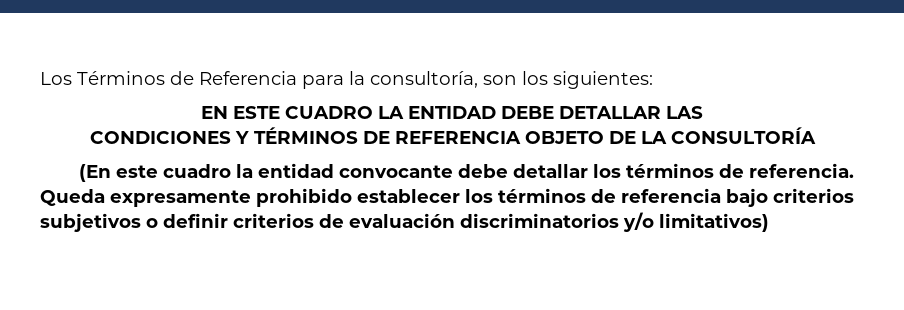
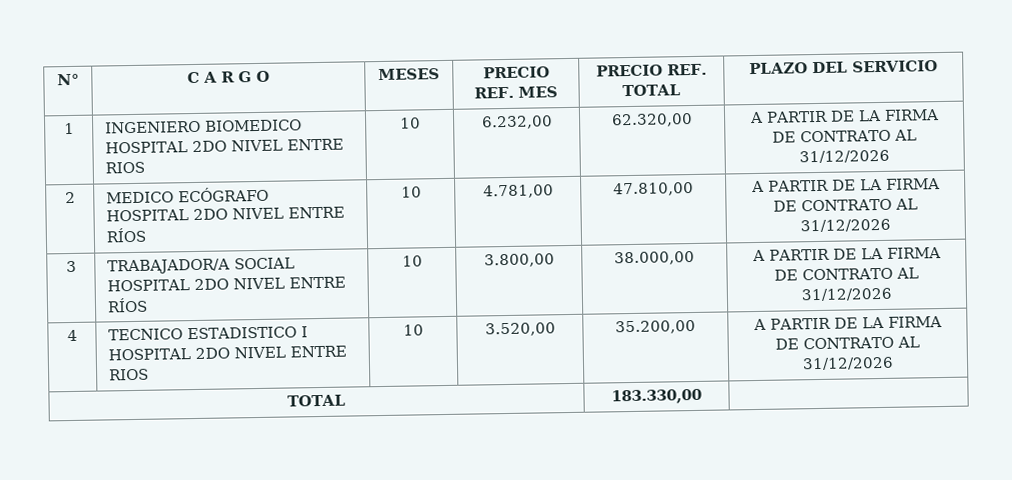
[40,71,653,89] [201,106,703,119] [89,127,816,144] [79,163,855,182] [40,188,854,207] [40,212,769,232] Los Términos de Referencia para la consultoría, son los siguientes: // EN ESTE CUADRO LA ENTIDAD DEBE DETALLAR LAS // CONDICIONES Y TÉRMINOS DE REFERENCIA OBJETO DE LA CONSULTORÍA // (En este cuadro la entidad convocante debe detallar los términos de referencia. Queda expresamente prohibido establecer los términos de referencia bajo criterios subjetivos o definir criterios de evaluación discriminatorios y/o limitativos) -> [56,73,80,86] [187,70,270,84] [378,68,440,81] [482,66,550,79] [474,86,558,99] [596,63,708,77] [622,84,681,97] [749,60,938,75] [63,122,75,135] [104,119,302,134] [104,138,344,154] [104,161,145,174] [399,117,421,129] [481,115,553,130] [611,112,693,128] [748,109,939,124] [772,129,917,143] [799,149,890,164] [64,191,76,204] [105,186,269,204] [105,206,345,222] [105,227,146,243] [400,186,422,198] [482,184,554,199] [613,181,694,197] [750,178,940,193] [773,198,918,212] [800,218,891,233] [65,260,77,273] [106,257,295,275] [106,276,346,292] [106,297,148,313] [401,255,423,267] [483,253,555,268] [614,250,695,266] [751,247,941,262] [774,267,919,281] [801,287,893,302] [66,329,78,342] [107,326,308,341] [107,345,347,361] [108,368,149,381] [402,324,424,336] [484,322,556,337] [615,319,696,335] [752,316,942,331] [775,336,920,350] [802,356,894,371] [287,394,346,407] [611,388,702,405] N° | C A R G O | MESES | PRECIO REF. MES | PRECIO REF. TOTAL | PLAZO DEL SERVICIO // 1 | INGENIERO BIOMEDICO HOSPITAL 2DO NIVEL ENTRE RIOS | 10 | 6.232,00 | 62.320,00 | A PARTIR DE LA FIRMA DE CONTRATO AL 31/12/2026 // 2 | MEDICO ECÓGRAFO HOSPITAL 2DO NIVEL ENTRE RÍOS | 10 | 4.781,00 | 47.810,00 | A PARTIR DE LA FIRMA DE CONTRATO AL 31/12/2026 // 3 | TRABAJADOR/A SOCIAL HOSPITAL 2DO NIVEL ENTRE RÍOS | 10 | 3.800,00 | 38.000,00 | A PARTIR DE LA FIRMA DE CONTRATO AL 31/12/2026 // 4 | TECNICO ESTADISTICO I HOSPITAL 2DO NIVEL ENTRE RIOS | 10 | 3.520,00 | 35.200,00 | A PARTIR DE LA FIRMA DE CONTRATO AL 31/12/2026 // TOTAL | 183.330,00 |

